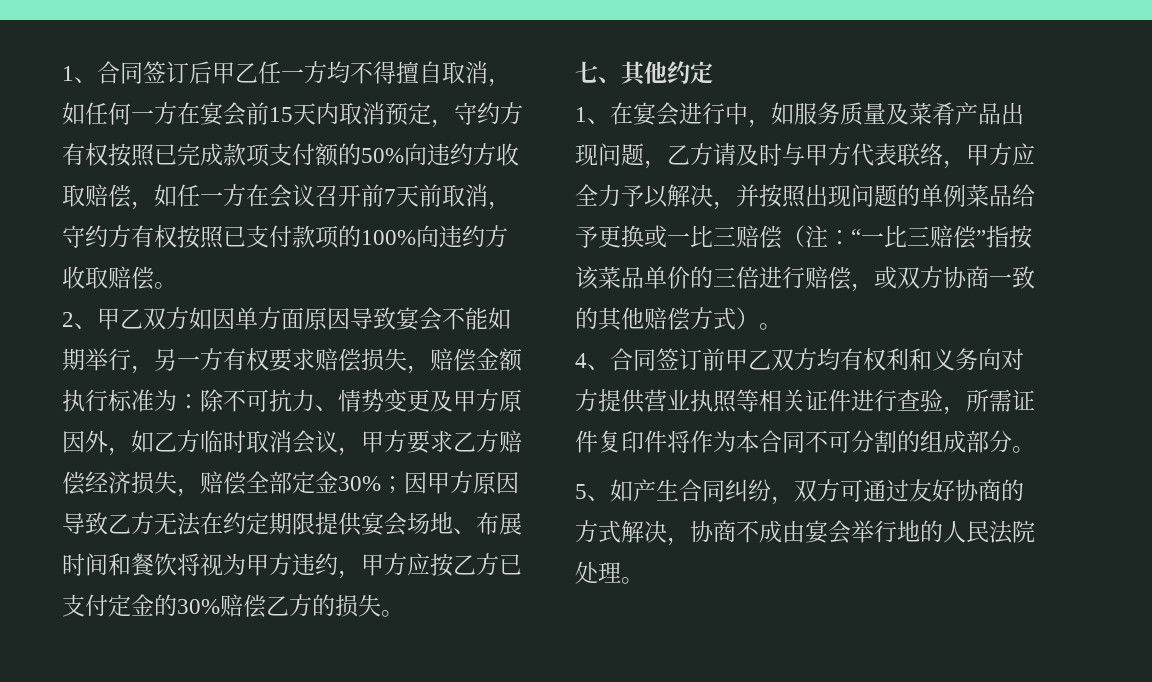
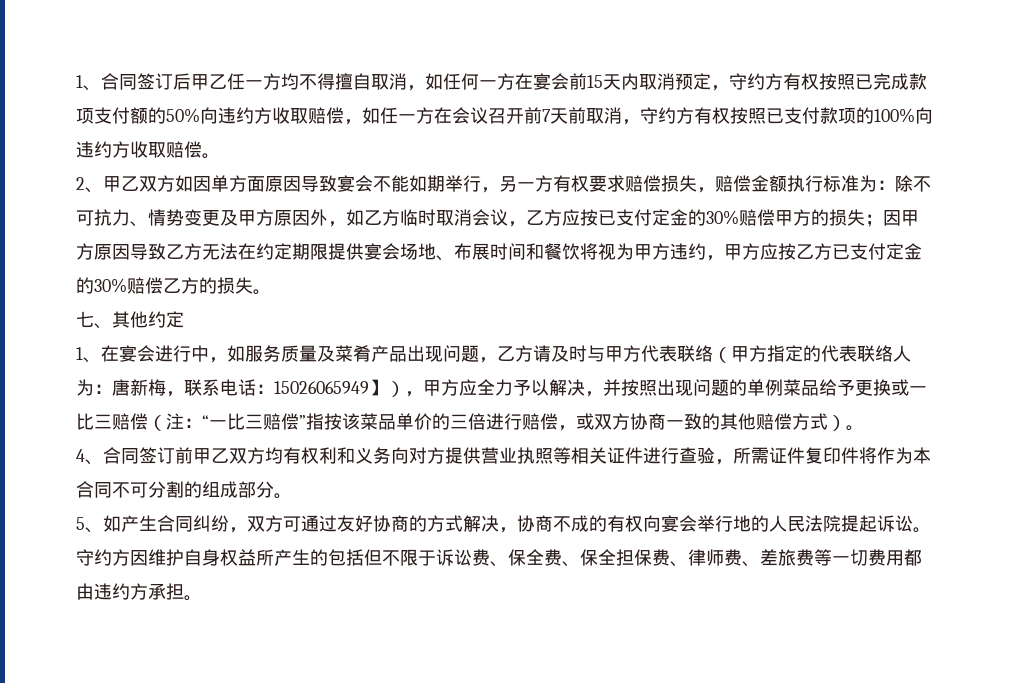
[361,430,522,454] [62,471,381,497] 甲方要求乙方赔偿经济损失，赔偿全部定金30% -> [526,209,865,226] 乙方应按已支付定金的30%赔偿甲方的损失
(943, 154) none -> [713,345,911,363] [76,379,405,397] （甲方指定的代表联络人为：唐新梅，联系电话：15026065949】）
[782,520,805,543] 由 -> [589,515,661,532] 的有权向
[575,561,621,584] 处理 -> [841,515,931,533] [76,549,922,567] [76,583,184,600] 提起诉讼。守约方因维护自身权益所产生的包括但不限于诉讼费、保全费、保全担保费、律师费、差旅费等一切费用都由违约方承担

